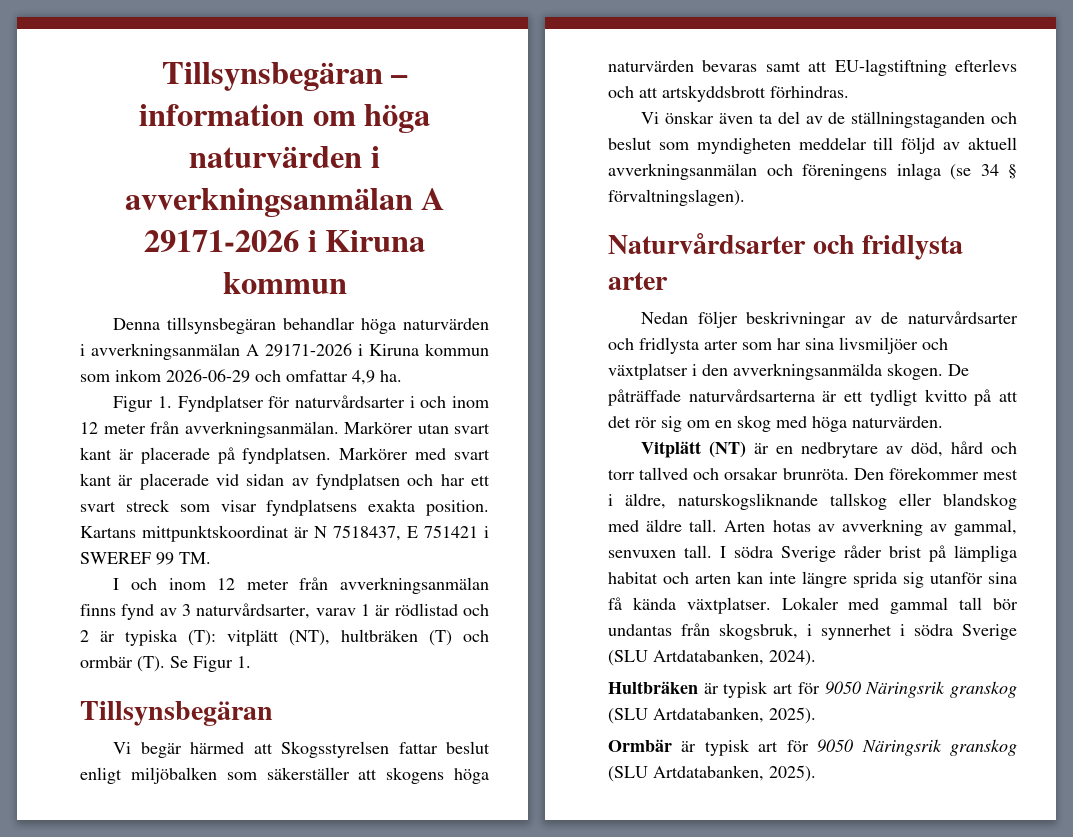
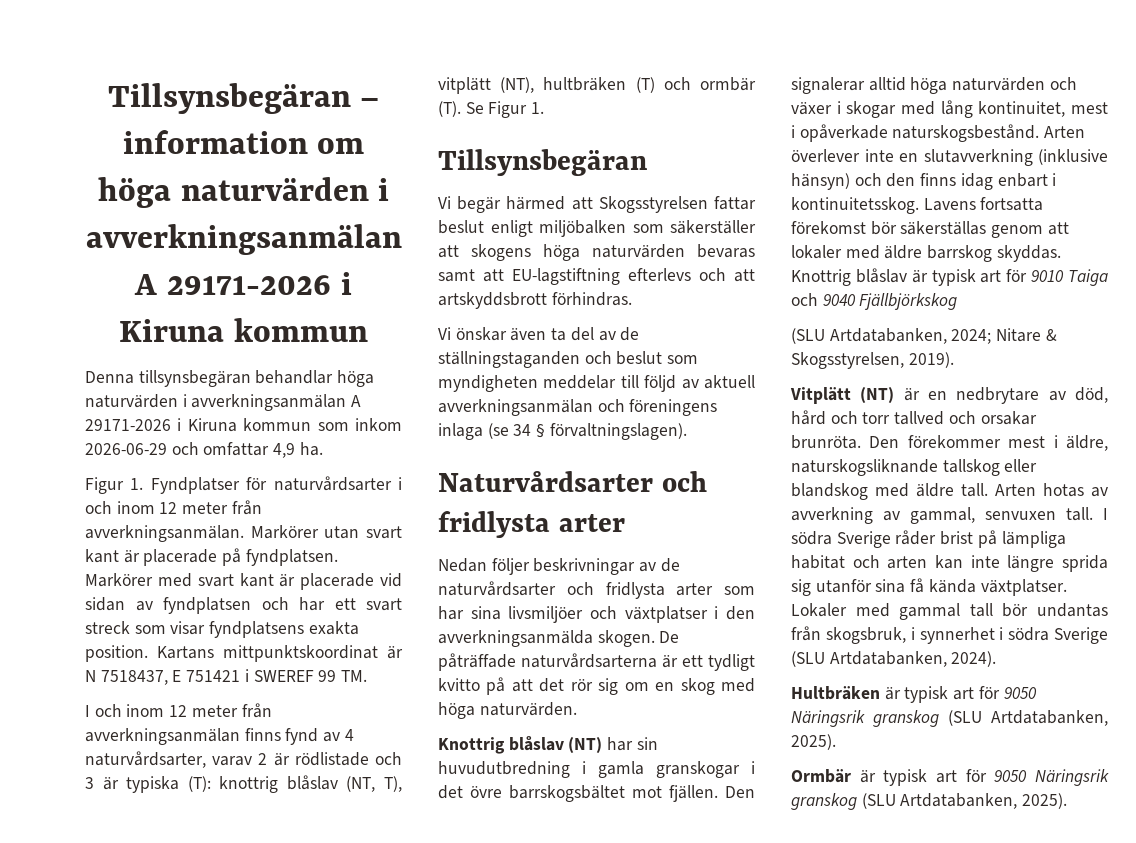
[182,604,191,616] 3 -> [344,729,354,741] 4
[360,603,489,616] [80,629,216,646] 1 är rödlistad och 2 är typiska (T): -> [258,752,402,766] [85,775,402,793] 2 är rödlistade och 3 är typiska (T): knottrig blåslav (NT, T),
(943, 422) none -> [438,736,658,754] [438,761,755,778] [438,785,755,802] [791,77,1077,94] [791,100,1108,118] [791,124,1086,142] [791,149,1108,166] [791,173,1057,190] [791,197,1044,214] [791,221,1069,238] [791,245,1061,262] [791,268,1108,286] [791,293,958,310] [791,328,1057,344] [791,352,954,369] // Knottrig blåslav (NT) har sin huvudutbredning i gamla granskogar i det övre barrskogsbältet mot fjällen. Den signalerar alltid höga naturvärden och växer i skogar med lång kontinuitet, mest i opåverkade naturskogsbestånd. Arten överlever inte en slutavverkning (inklusive hänsyn) och den finns idag enbart i kontinuitetsskog. Lavens fortsatta förekomst bör säkerställas genom att lokaler med äldre barrskog skyddas. Knottrig blåslav är typisk art för 9010 Taiga och 9040 Fjällbjörkskog // (SLU Artdatabanken, 2024; Nitare & Skogsstyrelsen, 2019).

